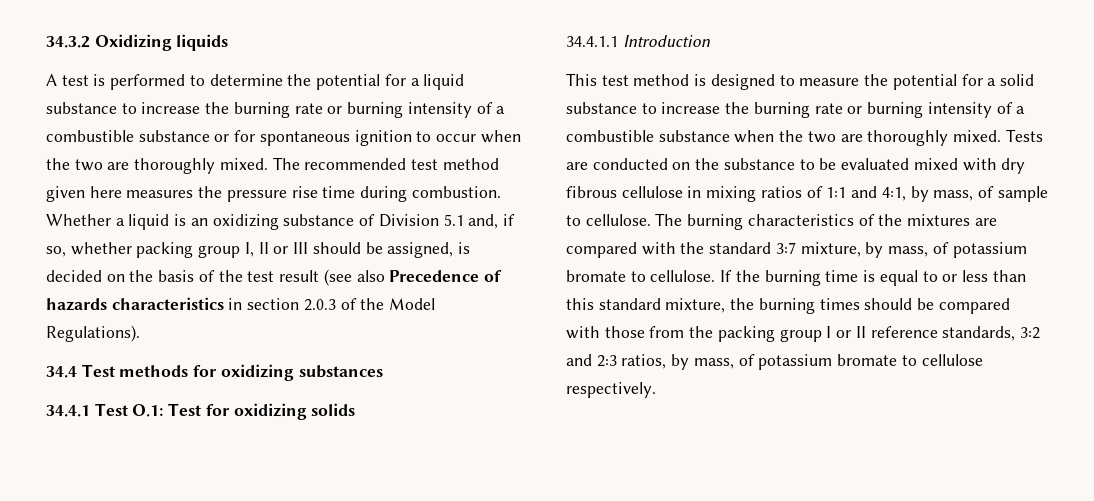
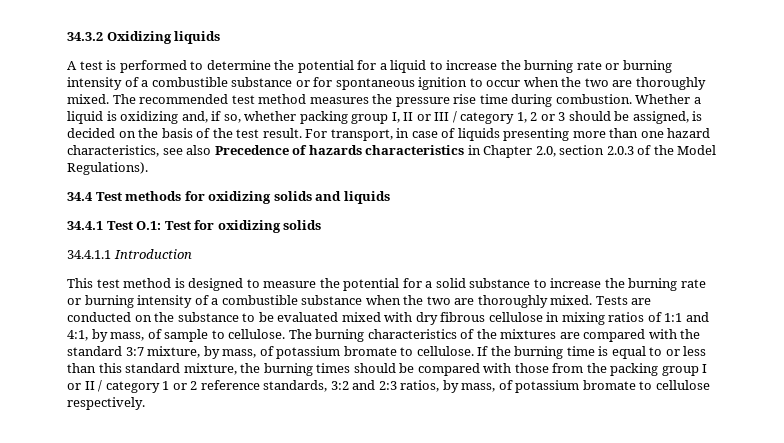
[46,102,117,114] substance -> (427, 66) none
[46,186,122,202] given here -> (307, 99) none
[190,214,464,230] an oxidizing substance of Division 5.1 -> [120,111,179,124] oxidizing
(309, 248) none -> [452,111,566,124] / category 1, 2 or 3
[279,269,352,286] result (see -> [262,128,711,141] [67,145,183,157] result. For transport, in case of liquids presenting more than one hazard characteristics, see
(243, 304) none -> [483,145,556,158] Chapter 2.0,
[298,365,383,378] substances -> [273,191,390,204] solids and liquids
(866, 332) none -> [98,380,198,393] / category 1 or 2

